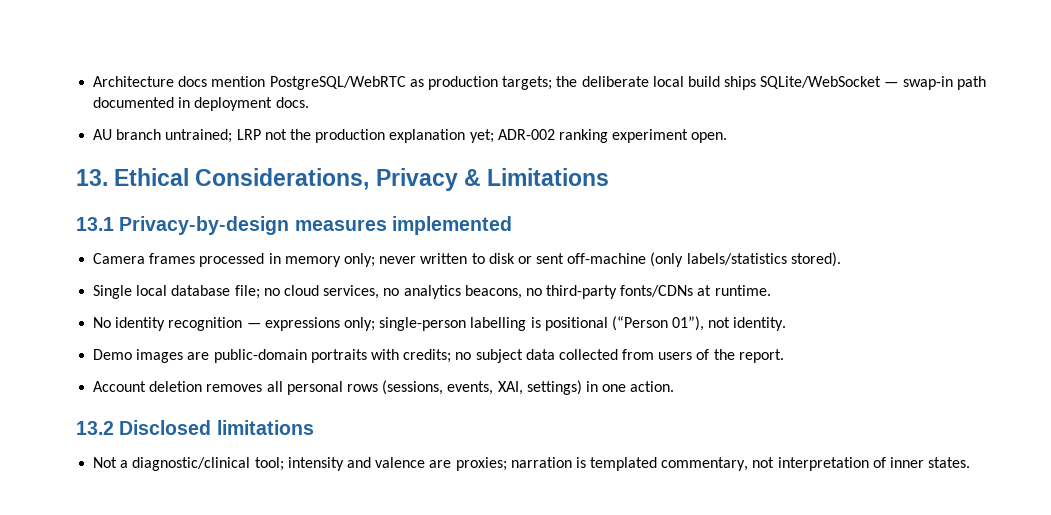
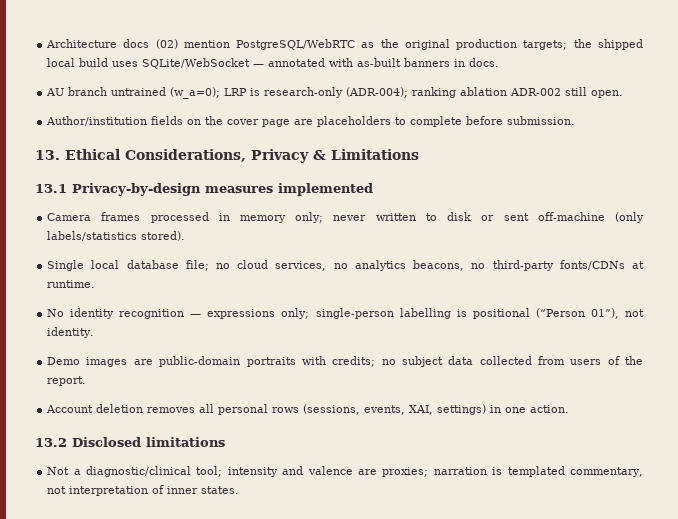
(208, 81) none -> [155,39,178,49] (02)
(424, 83) none -> [380,39,450,50] the original
[581,76,649,87] deliberate -> [597,39,643,50] shipped
[724,76,757,90] ships -> [112,61,139,67] uses
[902,76,986,90] [93,97,309,111] [93,129,728,143] swap-in path documented in deployment docs. // AU branch untrained; LRP not the production explanation yet; ADR-002 ranking experiment open. -> [268,58,500,67] [46,87,624,99] [46,116,576,127] annotated with as-built banners in docs. // AU branch untrained (w_a=0); LRP is research-only (ADR-004); ranking ablation ADR-002 still open. // Author/institution fields on the cover page are placeholders to complete before submission.

